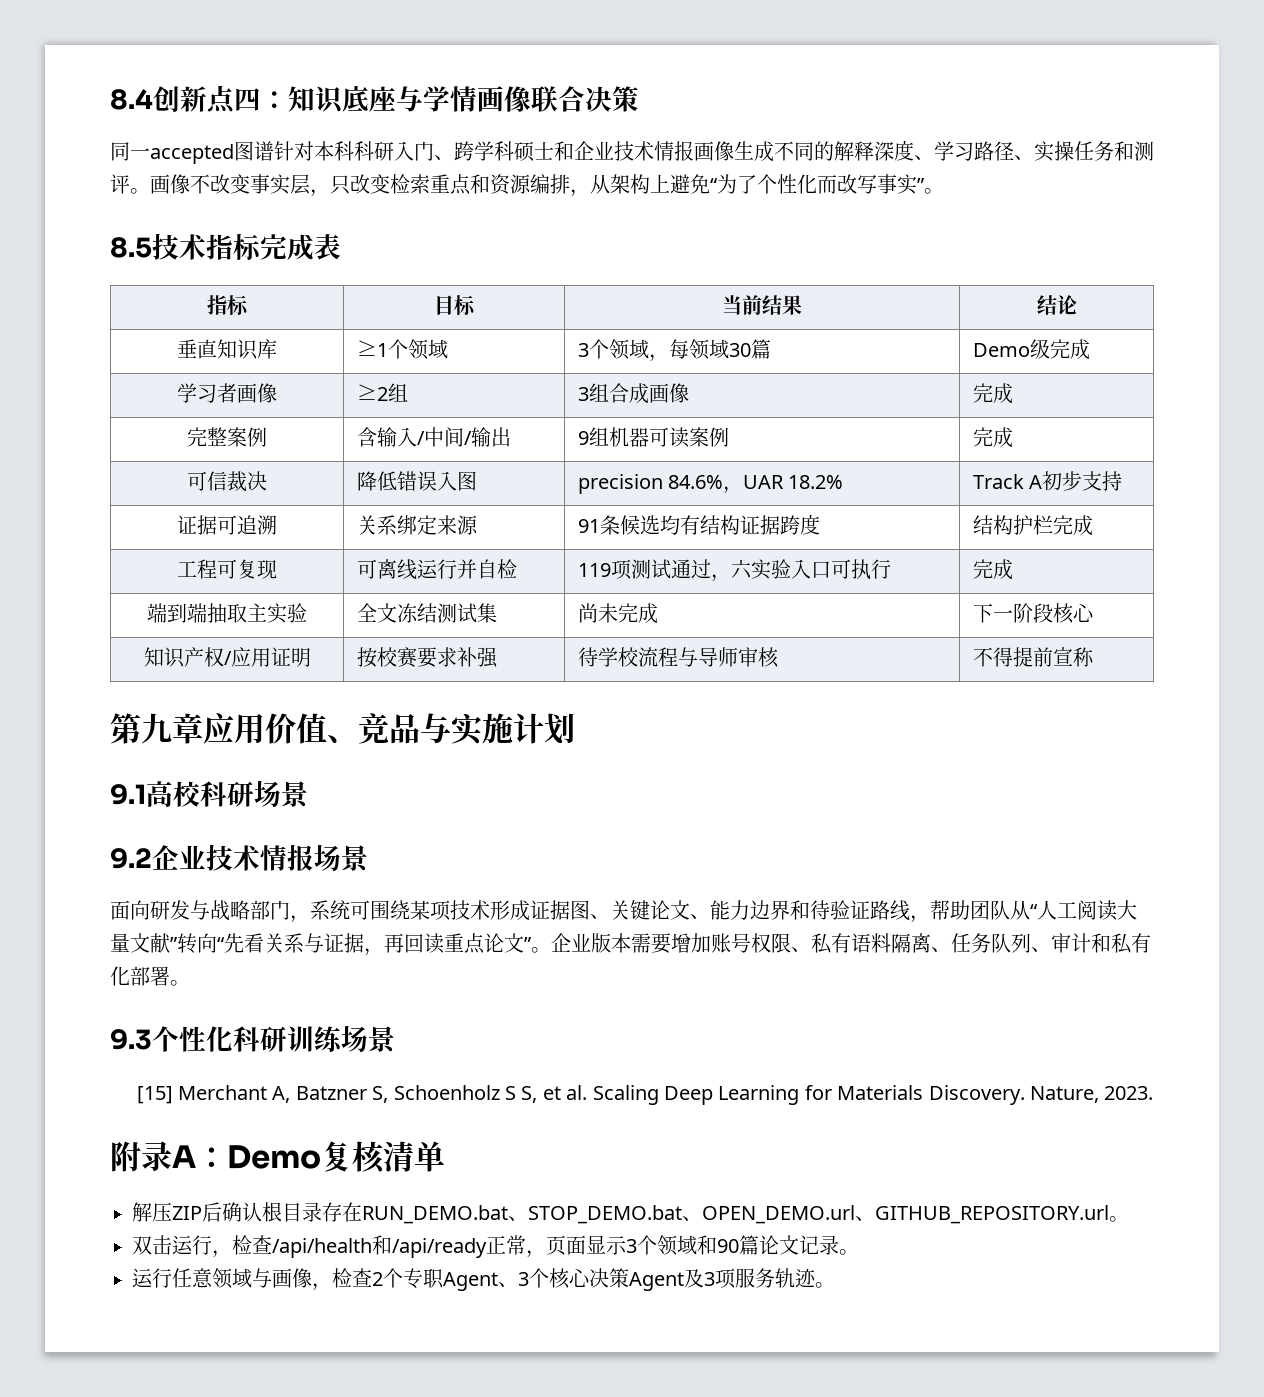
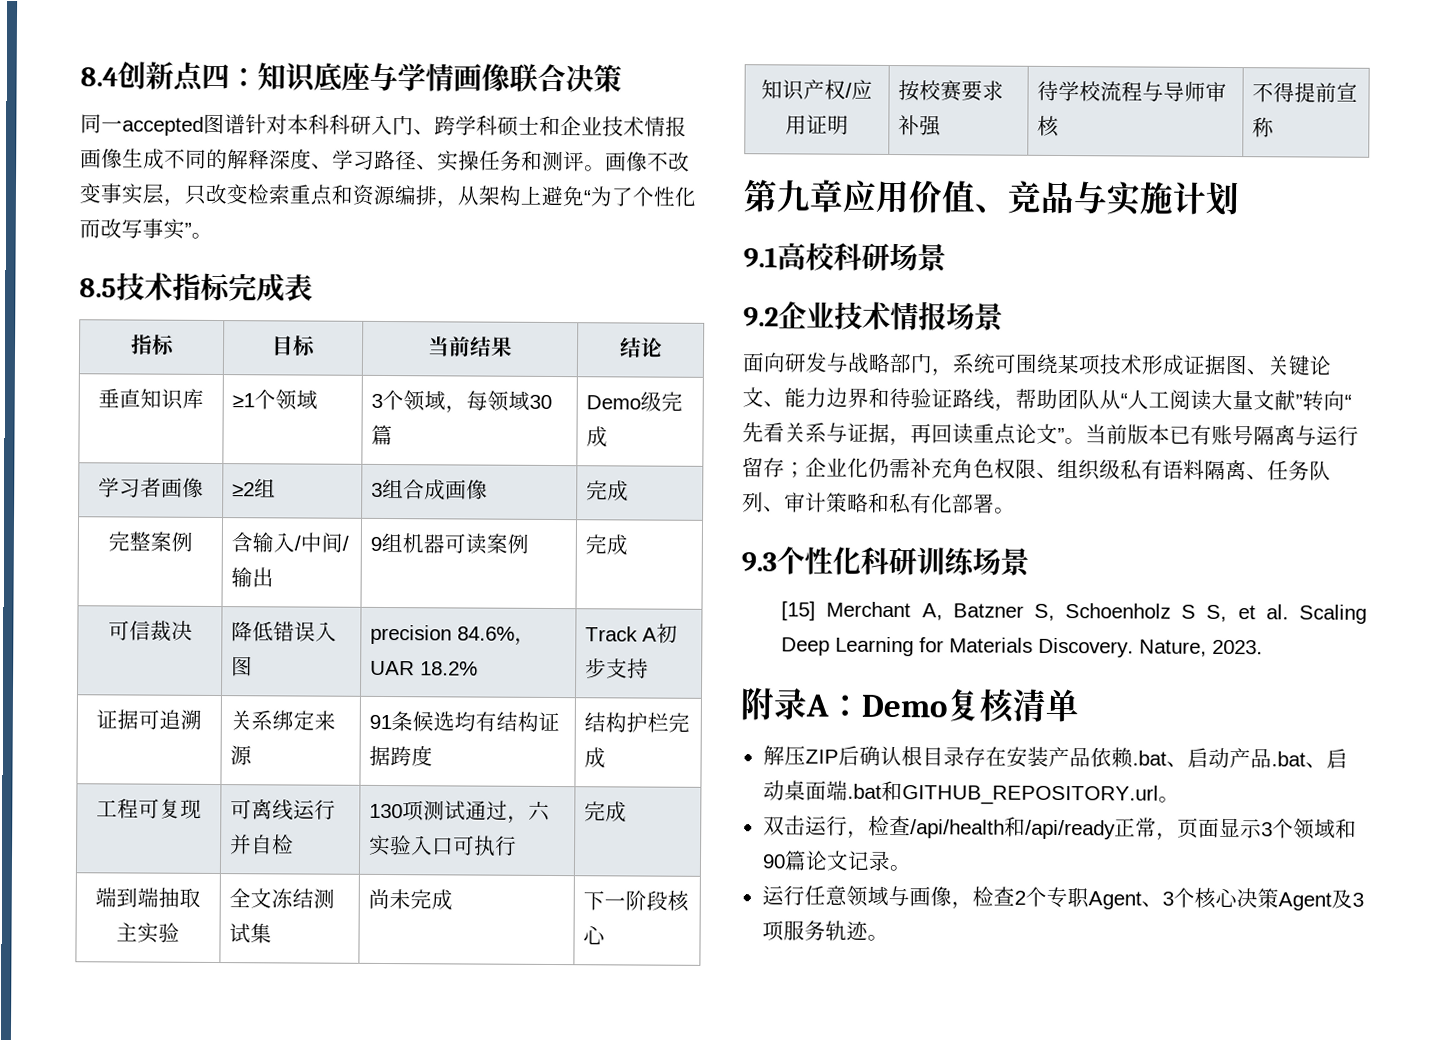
[577,563,611,577] 119 -> [369,803,404,819] 130
[551,933,811,954] 企业版本需要增加账号权限、 -> [1085,424,1359,446] [742,457,1121,481] 当前版本已有账号隔离与运行留存；企业化仍需补充角色权限、组织级
(1091, 943) none -> [826,492,869,513] 策略
[362,1205,875,1224] RUN_DEMO.bat、STOP_DEMO.bat、OPEN_DEMO.url、 -> [1005,746,1348,769] [762,780,903,802] 安装产品依赖.bat、启动产品.bat、启动桌面端.bat和

